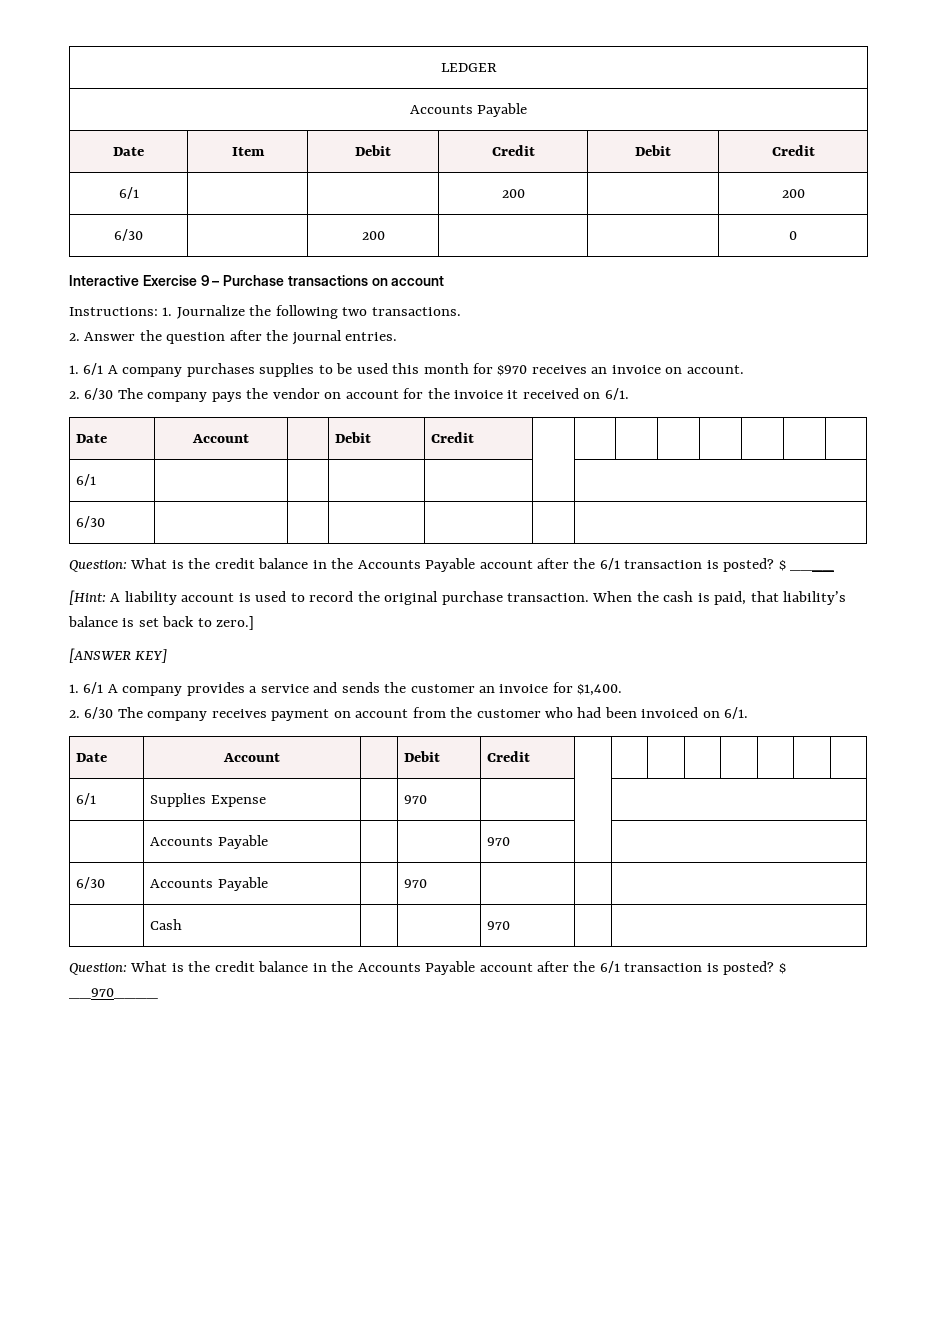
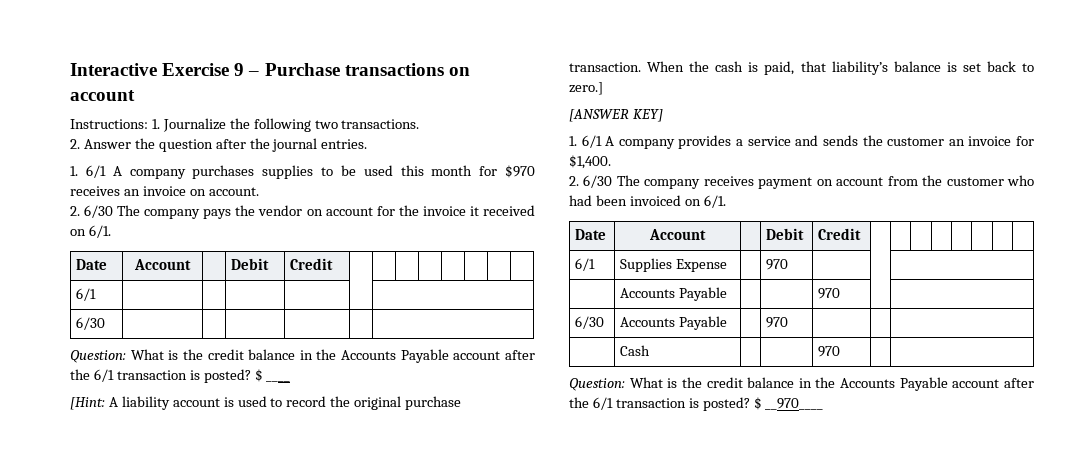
[440,63,497,72] [409,103,528,117] [113,147,144,156] [231,147,265,156] [355,145,391,156] [491,145,535,156] [635,145,671,156] [771,145,815,156] [118,187,139,199] [501,189,525,198] [781,189,805,198] [114,229,143,241] [361,231,385,240] [789,231,797,240] LEDGER // Accounts Payable // Date | Item | Debit | Credit | Debit | Credit // 6/1 | | | 200 | | 200 // 6/30 | | 200 | | | 0 // -> (70, 69) none

